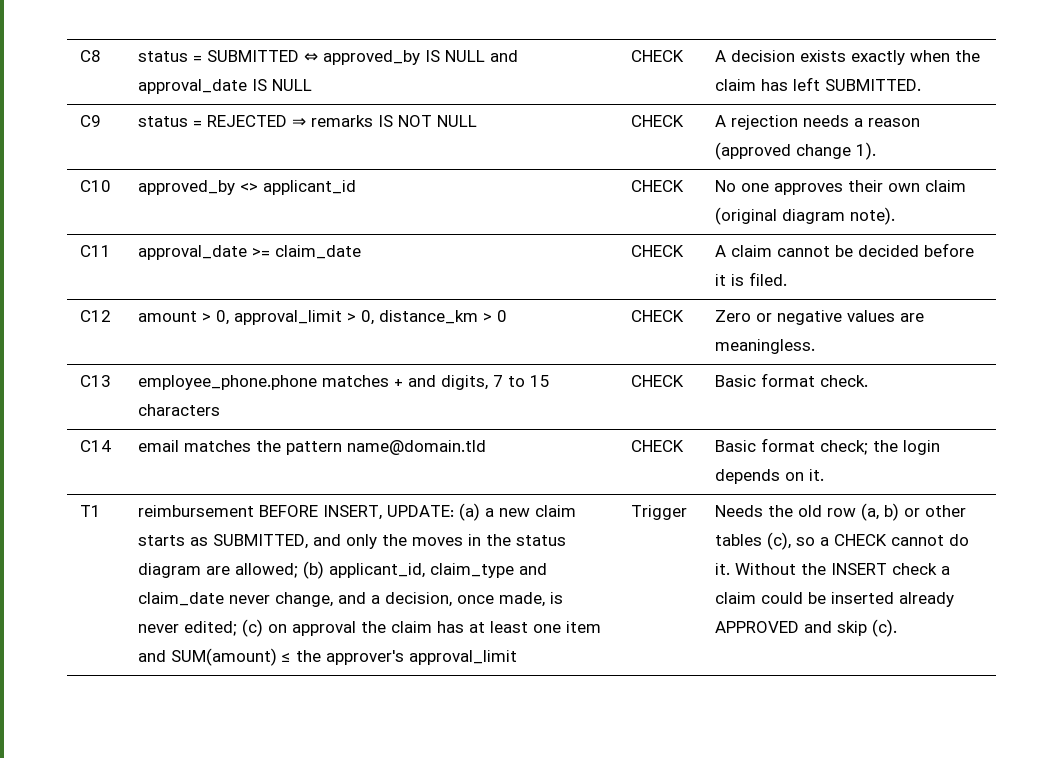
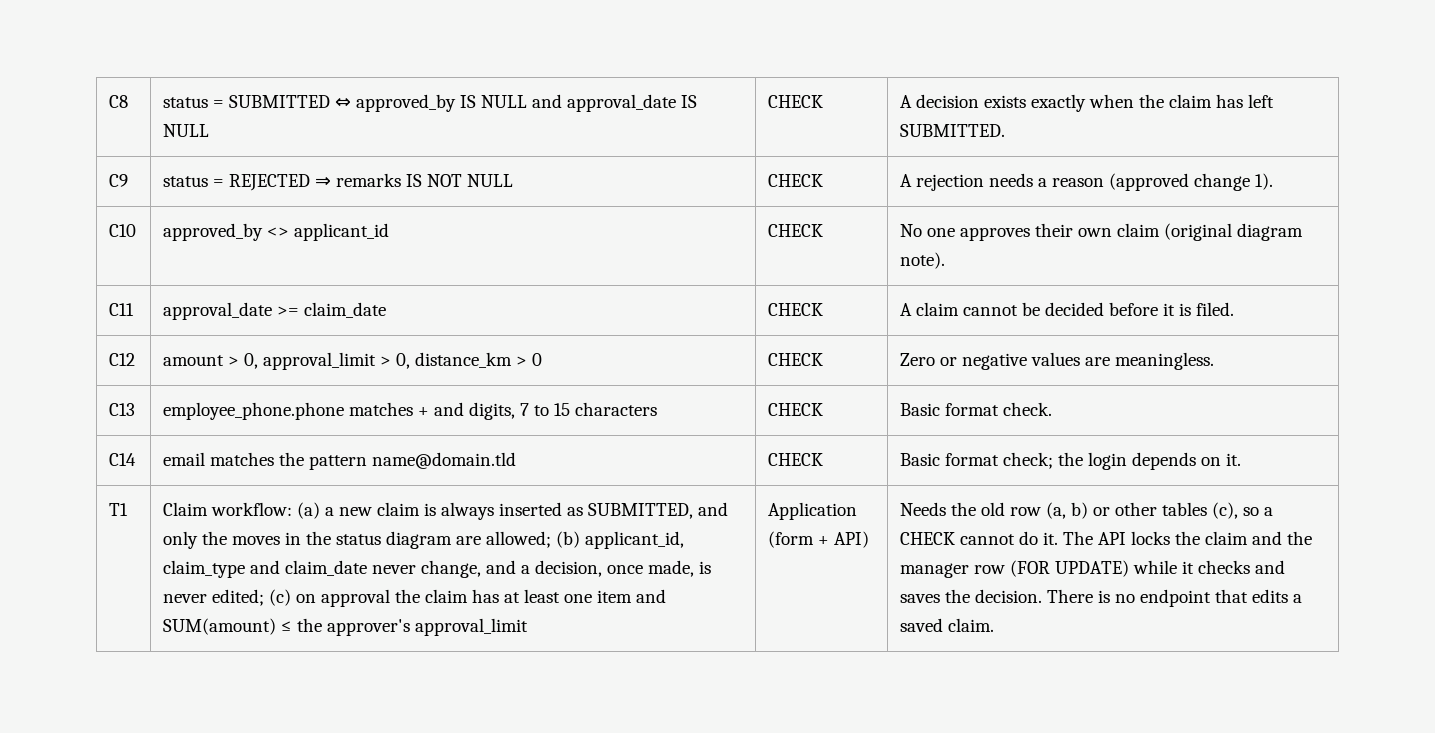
[138,505,455,520] reimbursement BEFORE INSERT, UPDATE: -> [163,502,293,516] Claim workflow:
[138,535,186,546] starts -> [424,502,563,520] is always inserted
[631,505,688,520] Trigger -> [768,502,858,520] [768,531,870,548] Application (form + API)
[735,563,951,575] [715,592,955,607] [715,619,898,637] Without the INSERT check a claim could be inserted already APPROVED and skip (c). -> [1063,531,1313,545] [900,560,1286,578] [900,589,1303,607] [900,618,995,632] The API locks the claim and the manager row (FOR UPDATE) while it checks and saves the decision. There is no endpoint that edits a saved claim.

